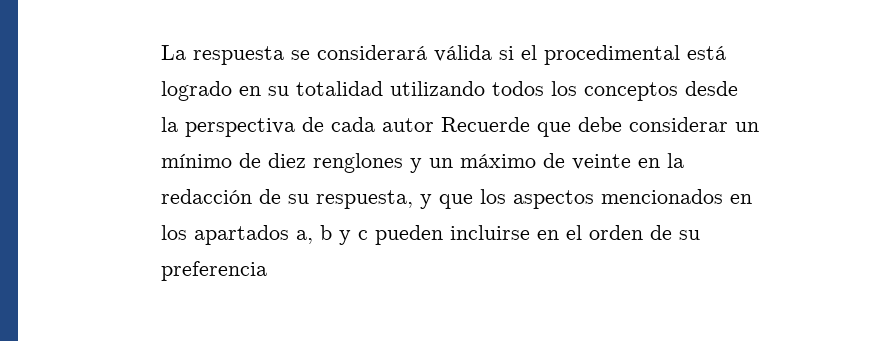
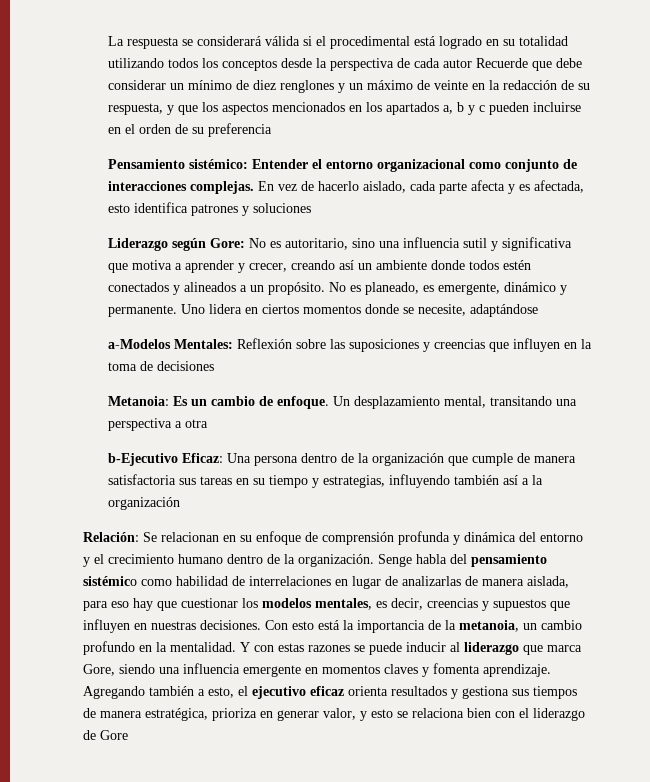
(268, 271) none -> [107,159,577,172] [107,180,584,194] [107,202,311,216] [107,237,572,251] [107,260,531,273] [107,282,567,295] [107,304,538,317] [107,338,592,352] [107,361,214,371] [107,396,577,409] [107,418,208,431] [107,453,576,466] [107,474,543,488] [107,497,180,510] [83,531,584,545] [83,554,548,567] [83,576,570,589] [83,598,571,611] [83,619,583,633] [83,641,583,655] [83,663,552,677] [83,686,578,699] [83,708,586,721] [83,730,129,740] // Pensamiento sistémico: Entender el entorno organizacional como conjunto de interacciones complejas. En vez de hacerlo aislado, cada parte afecta y es afectada, esto identifica patrones y soluciones // Liderazgo según Gore: No es autoritario, sino una influencia sutil y significativa que motiva a aprender y crecer, creando así un ambiente donde todos estén conectados y alineados a un propósito. No es planeado, es emergente, dinámico y permanente. Uno lidera en ciertos momentos donde se necesite, adaptándose // a-Modelos Mentales: Reflexión sobre las suposiciones y creencias que influyen en la toma de decisiones // Metanoia: Es un cambio de enfoque. Un desplazamiento mental, transitando una perspectiva a otra // b-Ejecutivo Eficaz: Una persona dentro de la organización que cumple de manera satisfactoria sus tareas en su tiempo y estrategias, influyendo también así a la organización // Relación: Se relacionan en su enfoque de comprensión profunda y dinámica del entorno y el crecimiento humano dentro de la organización. Senge habla del pensamiento sistémico como habilidad de interrelaciones en lugar de analizarlas de manera aislada, para eso hay que cuestionar los modelos mentales, es decir, creencias y supuestos que influyen en nuestras decisiones. Con esto está la importancia de la metanoia, un cambio profundo en la mentalidad. Y con estas razones se puede inducir al liderazgo que marca Gore, siendo una influencia emergente en momentos claves y fomenta aprendizaje. Agregando también a esto, el ejecutivo eficaz orienta resultados y gestiona sus tiempos de manera estratégica, prioriza en generar valor, y esto se relaciona bien con el liderazgo de Gore

